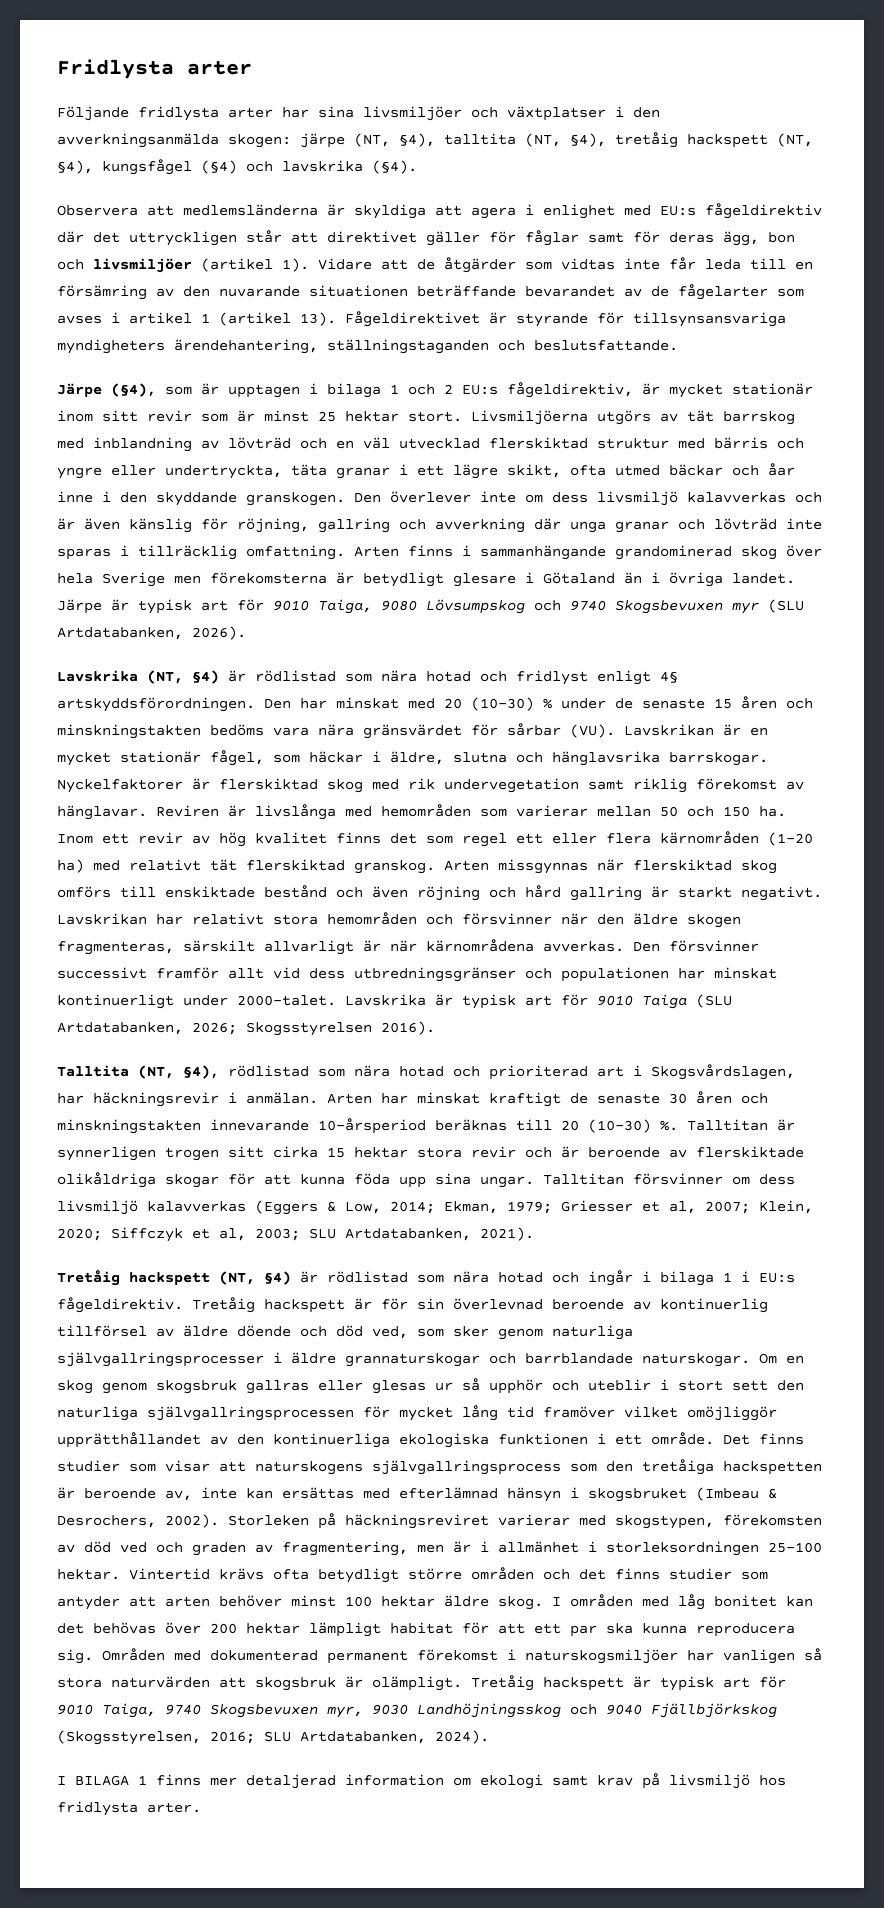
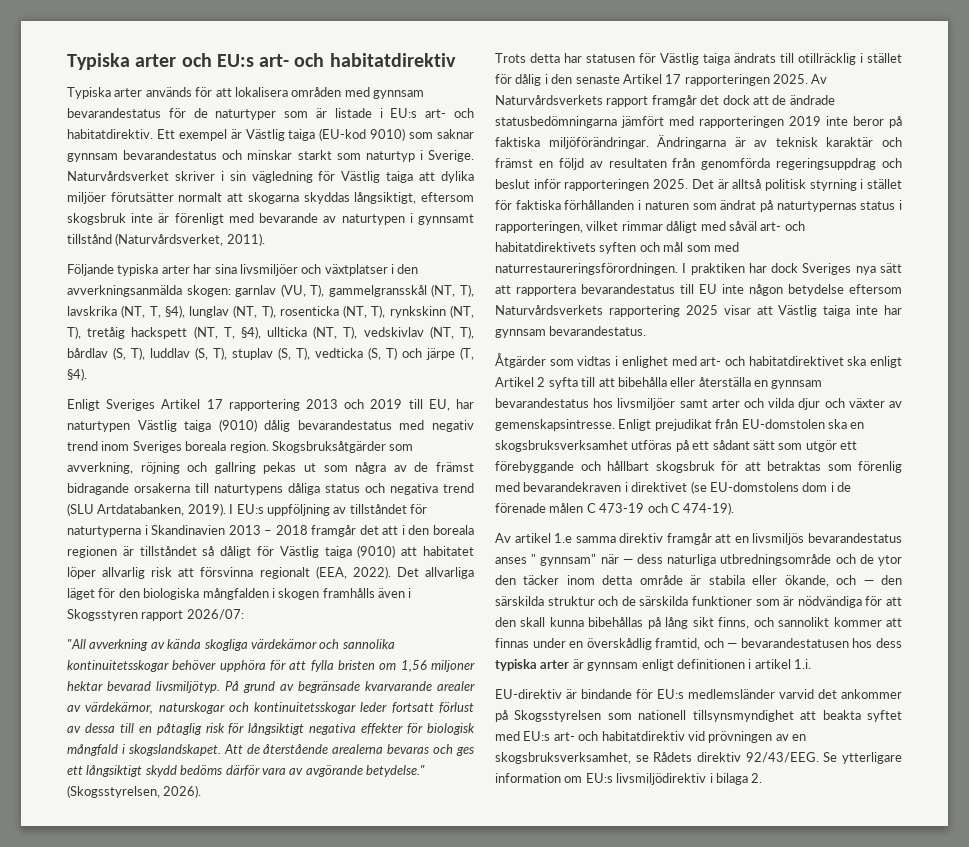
[57,59,252,79] Fridlysta arter -> [67,53,456,70] [67,87,424,99] [67,108,475,120] [67,128,475,141] [67,150,474,162] [67,171,475,183] [67,192,475,204] [67,213,475,225] [67,233,265,246] Typiska arter och EU:s art- och habitatdirektiv // Typiska arter används för att lokalisera områden med gynnsam bevarandestatus för de naturtyper som är listade i EU:s art- och habitatdirektiv. Ett exempel är Västlig taiga (EU-kod 9010) som saknar gynnsam bevarandestatus och minskar starkt som naturtyp i Sverige. Naturvårdsverket skriver i sin vägledning för Västlig taiga att dylika miljöer förutsätter normalt att skogarna skyddas långsiktigt, eftersom skogsbruk inte är förenligt med bevarande av naturtypen i gynnsamt tillstånd (Naturvårdsverket, 2011).
[138,106,219,121] fridlysta -> [117,264,159,276] typiska
[300,132,813,148] [57,159,417,175] [57,203,822,219] [57,230,795,246] [57,257,813,273] [57,284,804,300] [57,311,786,327] [57,339,678,354] [57,382,813,398] [57,410,795,425] [57,437,804,452] [57,463,795,479] [57,491,822,506] [57,518,822,533] [57,545,822,560] [57,572,795,587] [57,599,804,614] [57,626,246,640] [57,670,678,685] [57,696,813,712] [57,723,768,739] [57,750,768,766] [57,778,804,793] [57,804,786,820] [57,831,813,847] [57,859,777,874] [57,885,822,901] [57,912,741,928] [57,939,759,955] [57,967,777,982] [57,994,732,1009] [57,1021,435,1036] [57,1064,795,1080] [57,1091,768,1107] [57,1118,795,1134] [57,1146,804,1161] [57,1172,795,1188] [57,1200,813,1215] [57,1227,534,1242] [57,1270,795,1286] [57,1297,768,1313] [57,1325,633,1340] [57,1352,804,1367] [57,1378,804,1394] [57,1405,777,1421] [57,1432,804,1448] [57,1459,822,1475] [57,1487,777,1502] [57,1513,822,1529] [57,1541,822,1556] [57,1567,768,1583] [57,1594,813,1610] [57,1622,795,1637] [57,1648,822,1664] [57,1675,786,1691] [57,1703,777,1718] [57,1730,489,1745] [57,1773,786,1789] [57,1801,201,1816] järpe (NT, §4), talltita (NT, §4), tretåig hackspett (NT, §4), kungsfågel (§4) och lavskrika (§4). // Observera att medlemsländerna är skyldiga att agera i enlighet med EU:s fågeldirektiv där det uttryckligen står att direktivet gäller för fåglar samt för deras ägg, bon och livsmiljöer (artikel 1). Vidare att de åtgärder som vidtas inte får leda till en försämring av den nuvarande situationen beträffande bevarandet av de fågelarter som avses i artikel 1 (artikel 13). Fågeldirektivet är styrande för tillsynsansvariga myndigheters ärendehantering, ställningstaganden och beslutsfattande. // Järpe (§4), som är upptagen i bilaga 1 och 2 EU:s fågeldirektiv, är mycket stationär inom sitt revir som är minst 25 hektar stort. Livsmiljöerna utgörs av tät barrskog med inblandning av lövträd och en väl utvecklad flerskiktad struktur med bärris och yngre eller undertryckta, täta granar i ett lägre skikt, ofta utmed bäckar och åar inne i den skyddande granskogen. Den överlever inte om dess livsmiljö kalavverkas och är även känslig för röjning, gallring och avverkning där unga granar och lövträd inte sparas i tillräcklig omfattning. Arten finns i sammanhängande grandominerad skog över hela Sverige men förekomsterna är betydligt glesare i Götaland än i övriga landet. Järpe är typisk art för 9010 Taiga, 9080 Lövsumpskog och 9740 Skogsbevuxen myr (SLU Artdatabanken, 2026). // Lavskrika (NT, §4) är rödlistad som nära hotad och fridlyst enligt 4§ artskyddsförordningen. Den har minskat med 20 (10–30) % under de senaste 15 åren och minskningstakten bedöms vara nära gränsvärdet för sårbar (VU). Lavskrikan är en mycket stationär fågel, som häckar i äldre, slutna och hänglavsrika barrskogar. Nyckelfaktorer är flerskiktad skog med rik undervegetation samt riklig förekomst av hänglavar. Reviren är livslånga med hemområden som varierar mellan 50 och 150 ha. Inom ett revir av hög kvalitet finns det som regel ett eller flera kärnområden (1–20 ha) med relativt tät flerskiktad granskog. Arten missgynnas när flerskiktad skog omförs till enskiktade bestånd och även röjning och hård gallring är starkt negativt. Lavskrikan har relativt stora hemområden och försvinner när den äldre skogen fragmenteras, särskilt allvarligt är när kärnområdena avverkas. Den försvinner successivt framför allt vid dess utbredningsgränser och populationen har minskat kontinuerligt under 2000-talet. Lavskrika är typisk art för 9010 Taiga (SLU Artdatabanken, 2026; Skogsstyrelsen 2016). // Talltita (NT, §4), rödlistad som nära hotad och prioriterad art i Skogsvårdslagen, har häckningsrevir i anmälan. Arten har minskat kraftigt de senaste 30 åren och minskningstakten innevarande 10-årsperiod beräknas till 20 (10–30) %. Talltitan är synnerligen trogen sitt cirka 15 hektar stora revir och är beroende av flerskiktade olikåldriga skogar för att kunna föda upp sina ungar. Talltitan försvinner om dess livsmiljö kalavverkas (Eggers & Low, 2014; Ekman, 1979; Griesser et al, 2007; Klein, 2020; Siffczyk et al, 2003; SLU Artdatabanken, 2021). // Tretåig hackspett (NT, §4) är rödlistad som nära hotad och ingår i bilaga 1 i EU:s fågeldirektiv. Tretåig hackspett är för sin överlevnad beroende av kontinuerlig tillförsel av äldre döende och död ved, som sker genom naturliga självgallringsprocesser i äldre grannaturskogar och barrblandade naturskogar. Om en skog genom skogsbruk gallras eller glesas ur så upphör och uteblir i stort sett den naturliga självgallringsprocessen för mycket lång tid framöver vilket omöjliggör upprätthållandet av den kontinuerliga ekologiska funktionen i ett område. Det finns studier som visar att naturskogens självgallringsprocess som den tretåiga hackspetten är beroende av, inte kan ersättas med efterlämnad hänsyn i skogsbruket (Imbeau & Desrochers, 2002). Storleken på häckningsreviret varierar med skogstypen, förekomsten av död ved och graden av fragmentering, men är i allmänhet i storleksordningen 25–100 hektar. Vintertid krävs ofta betydligt större områden och det finns studier som antyder att arten behöver minst 100 hektar äldre skog. I områden med låg bonitet kan det behövas över 200 hektar lämpligt habitat för att ett par ska kunna reproducera sig. Områden med dokumenterad permanent förekomst i naturskogsmiljöer har vanligen så stora naturvärden att skogsbruk är olämpligt. Tretåig hackspett är typisk art för 9010 Taiga, 9740 Skogsbevuxen myr, 9030 Landhöjningsskog och 9040 Fjällbjörkskog (Skogsstyrelsen, 2016; SLU Artdatabanken, 2024). // I BILAGA 1 finns mer detaljerad information om ekologi samt krav på livsmiljö hos fridlysta arter. -> [235,284,474,297] [67,305,474,318] [67,326,475,339] [67,347,474,360] [67,368,87,381] [67,399,474,411] [67,419,474,432] [67,441,414,453] [67,462,475,474] [67,483,474,495] [67,503,427,516] [67,525,475,537] [67,545,475,558] [67,566,474,579] [67,588,412,600] [67,609,244,621] [67,639,395,651] [67,660,475,672] [67,681,475,693] [67,702,474,714] [67,723,476,735] [67,744,475,756] [67,765,425,777] [67,785,202,798] [495,53,902,65] [495,74,828,86] [495,95,835,107] [495,116,902,128] [495,135,902,149] [495,158,902,170] [495,179,902,191] [495,200,902,212] [495,221,805,233] [495,242,739,254] [495,263,902,275] [495,284,902,296] [495,305,902,317] [495,326,647,338] [495,353,902,368] [495,377,823,389] [495,398,902,410] [495,419,865,431] [495,440,857,452] [495,461,902,473] [495,481,851,494] [495,502,735,515] [495,533,902,545] [495,554,902,566] [495,575,902,587] [495,596,903,608] [495,617,902,629] [495,638,902,650] [495,659,811,671] [495,689,902,699] [495,710,902,722] [495,731,806,743] [495,752,902,764] [495,773,763,785] garnlav (VU, T), gammelgransskål (NT, T), lavskrika (NT, T, §4), lunglav (NT, T), rosenticka (NT, T), rynkskinn (NT, T), tretåig hackspett (NT, T, §4), ullticka (NT, T), vedskivlav (NT, T), bårdlav (S, T), luddlav (S, T), stuplav (S, T), vedticka (S, T) och järpe (T, §4). // Enligt Sveriges Artikel 17 rapportering 2013 och 2019 till EU, har naturtypen Västlig taiga (9010) dålig bevarandestatus med negativ trend inom Sveriges boreala region. Skogsbruksåtgärder som avverkning, röjning och gallring pekas ut som några av de främst bidragande orsakerna till naturtypens dåliga status och negativa trend (SLU Artdatabanken, 2019). I EU:s uppföljning av tillståndet för naturtyperna i Skandinavien 2013 – 2018 framgår det att i den boreala regionen är tillståndet så dåligt för Västlig taiga (9010) att habitatet löper allvarlig risk att försvinna regionalt (EEA, 2022). Det allvarliga läget för den biologiska mångfalden i skogen framhålls även i Skogsstyren rapport 2026/07: // "All avverkning av kända skogliga värdekärnor och sannolika kontinuitetsskogar behöver upphöra för att fylla bristen om 1,56 miljoner hektar bevarad livsmiljötyp. På grund av begränsade kvarvarande arealer av värdekärnor, naturskogar och kontinuitetsskogar leder fortsatt förlust av dessa till en påtaglig risk för långsiktigt negativa effekter för biologisk mångfald i skogslandskapet. Att de återstående arealerna bevaras och ges ett långsiktigt skydd bedöms därför vara av avgörande betydelse." (Skogsstyrelsen, 2026). // Trots detta har statusen för Västlig taiga ändrats till otillräcklig i stället för dålig i den senaste Artikel 17 rapporteringen 2025. Av Naturvårdsverkets rapport framgår det dock att de ändrade statusbedömningarna jämfört med rapporteringen 2019 inte beror på faktiska miljöförändringar. Ändringarna är av teknisk karaktär och främst en följd av resultaten från genomförda regeringsuppdrag och beslut inför rapporteringen 2025. Det är alltså politisk styrning i stället för faktiska förhållanden i naturen som ändrat på naturtypernas status i rapporteringen, vilket rimmar dåligt med såväl art- och habitatdirektivets syften och mål som med naturrestaureringsförordningen. I praktiken har dock Sveriges nya sätt att rapportera bevarandestatus till EU inte någon betydelse eftersom Naturvårdsverkets rapportering 2025 visar att Västlig taiga inte har gynnsam bevarandestatus. // Åtgärder som vidtas i enlighet med art- och habitatdirektivet ska enligt Artikel 2 syfta till att bibehålla eller återställa en gynnsam bevarandestatus hos livsmiljöer samt arter och vilda djur och växter av gemenskapsintresse. Enligt prejudikat från EU-domstolen ska en skogsbruksverksamhet utföras på ett sådant sätt som utgör ett förebyggande och hållbart skogsbruk för att betraktas som förenlig med bevarandekraven i direktivet (se EU-domstolens dom i de förenade målen C 473-19 och C 474-19). // Av artikel 1.e samma direktiv framgår att en livsmiljös bevarandestatus anses " gynnsam" när — dess naturliga utbredningsområde och de ytor den täcker inom detta område är stabila eller ökande, och — den särskilda struktur och de särskilda funktioner som är nödvändiga för att den skall kunna bibehållas på lång sikt finns, och sannolikt kommer att finnas under en överskådlig framtid, och — bevarandestatusen hos dess typiska arter är gynnsam enligt definitionen i artikel 1.i. // EU-direktiv är bindande för EU:s medlemsländer varvid det ankommer på Skogsstyrelsen som nationell tillsynsmyndighet att beakta syftet med EU:s art- och habitatdirektiv vid prövningen av en skogsbruksverksamhet, se Rådets direktiv 92/43/EEG. Se ytterligare information om EU:s livsmiljödirektiv i bilaga 2.

